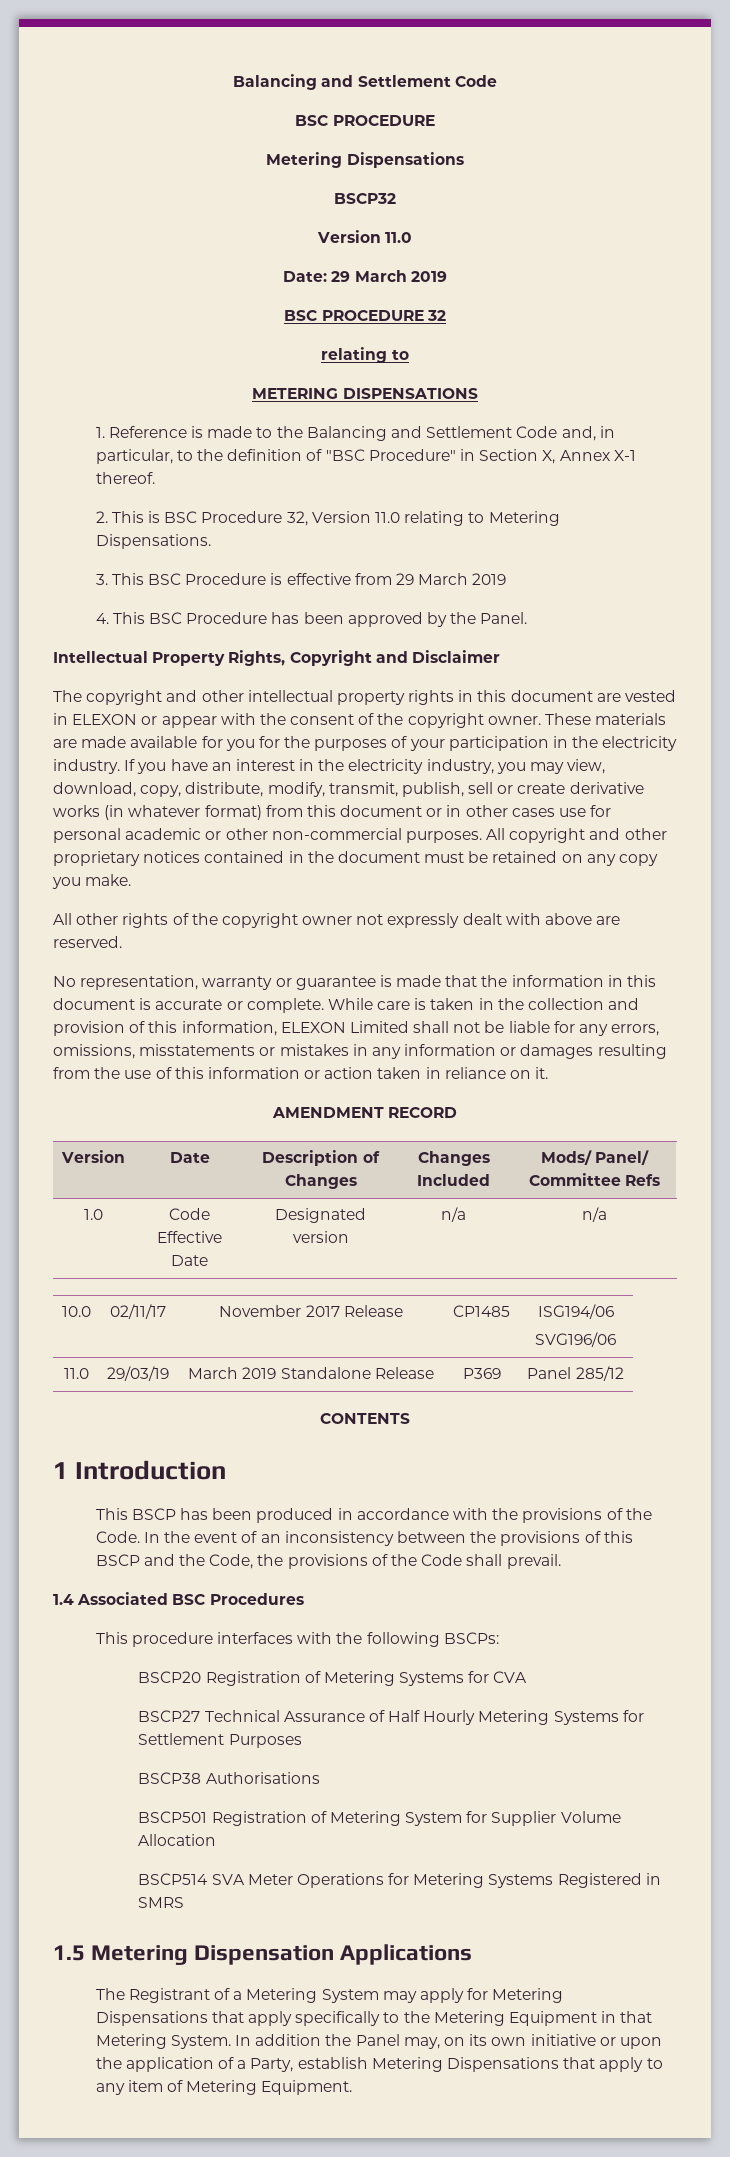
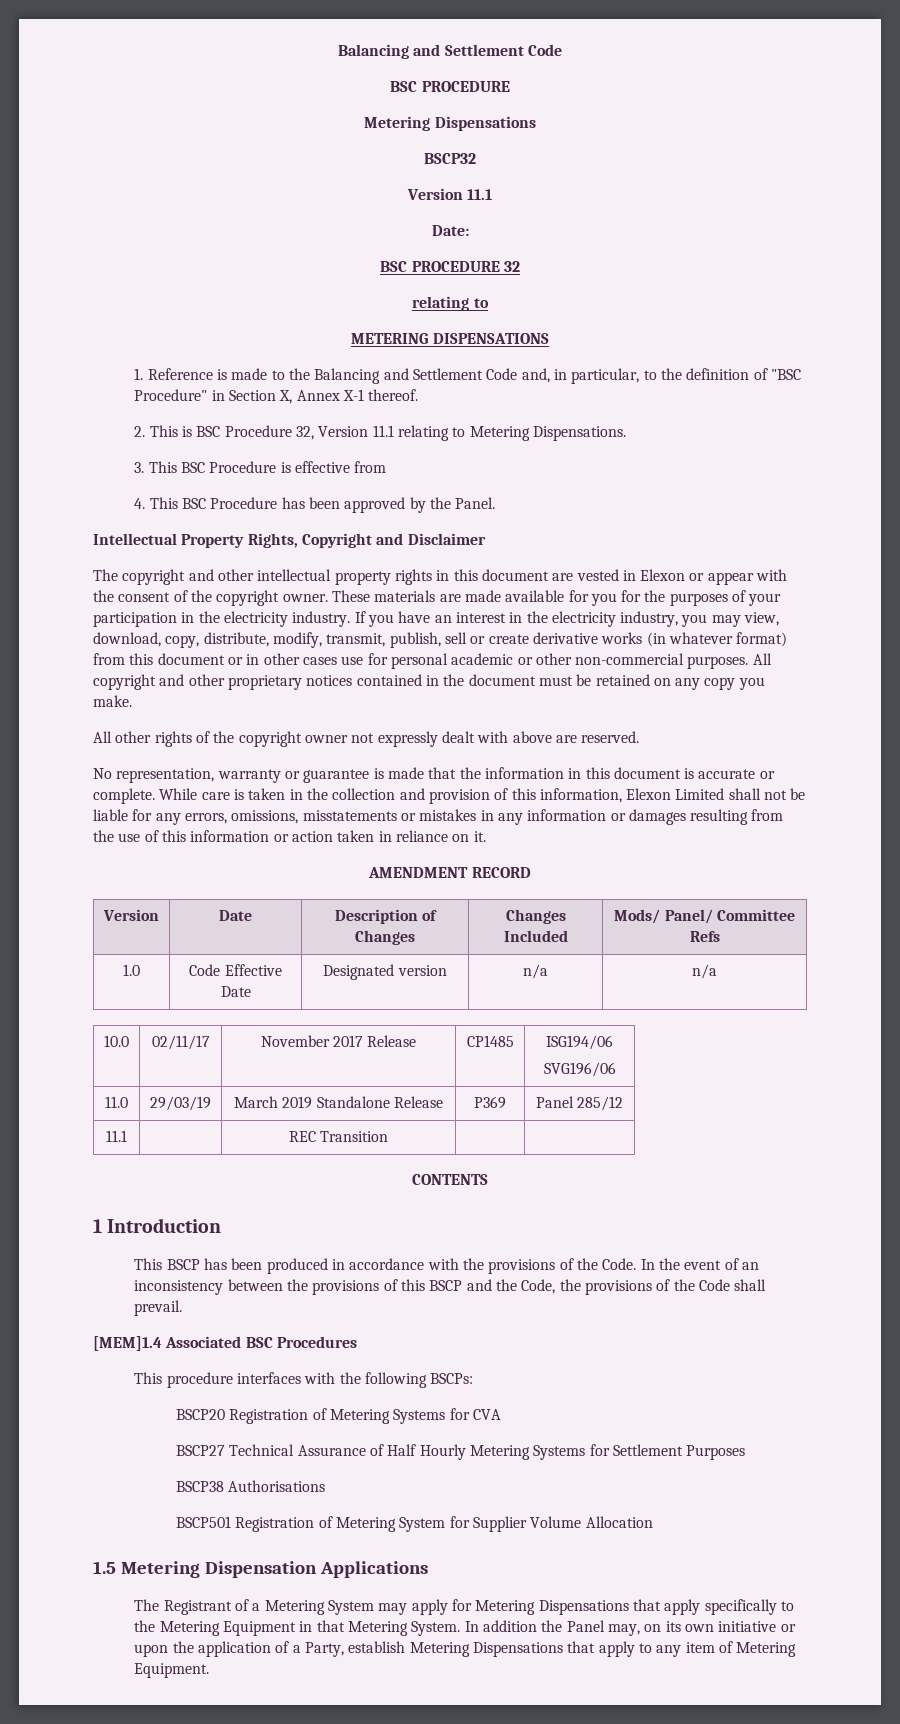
[385,232,413,243] 11.0 -> [467,189,493,200] 11.1
[331,270,447,282] 29 March 2019 -> (469, 230) none
[374,512,400,523] 11.0 -> [372,425,394,437] 11.1
[395,573,507,585] 29 March 2019 -> (387, 467) none
[72,714,138,725] ELEXON -> [640,569,686,581] Elexon
[280,1022,346,1033] ELEXON -> [626,788,672,800] Elexon
(624, 1373) none -> [106,1130,127,1142] [288,1131,389,1142] // 11.1 | | REC Transition | |
[53,1594,74,1605] 1.4 -> [93,1336,162,1351] [MEM]1.4
[138,1873,661,1888] [138,1897,185,1908] // BSCP514 SVA Meter Operations for Metering Systems Registered in SMRS -> (653, 1522) none

